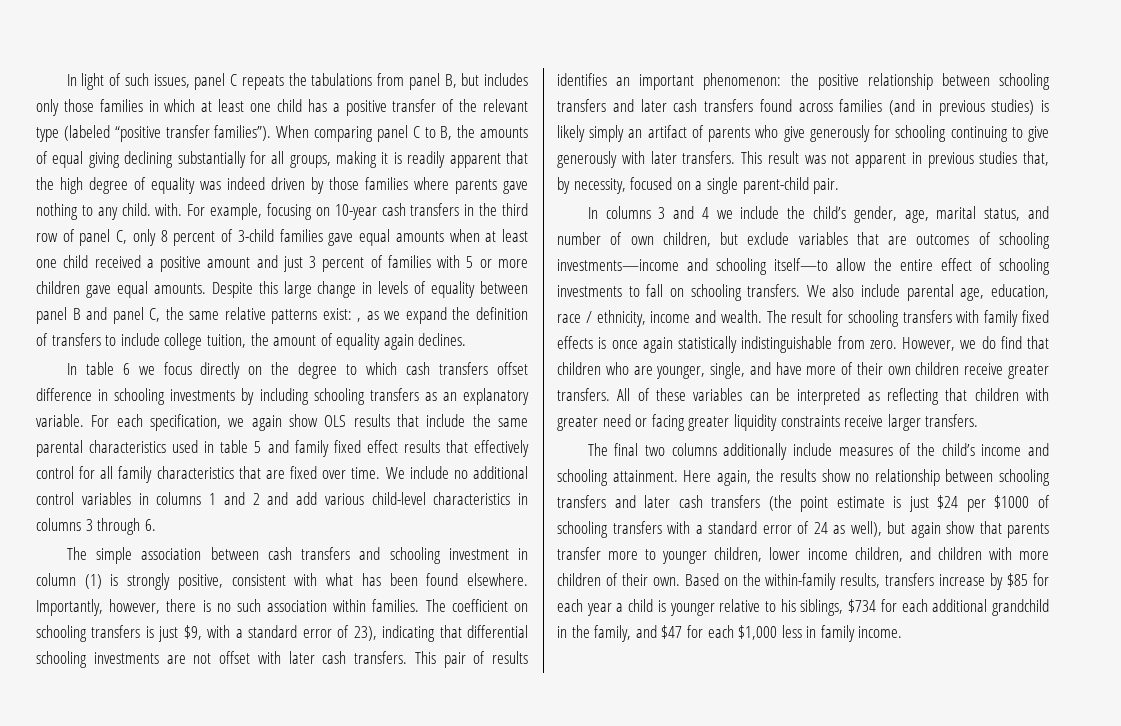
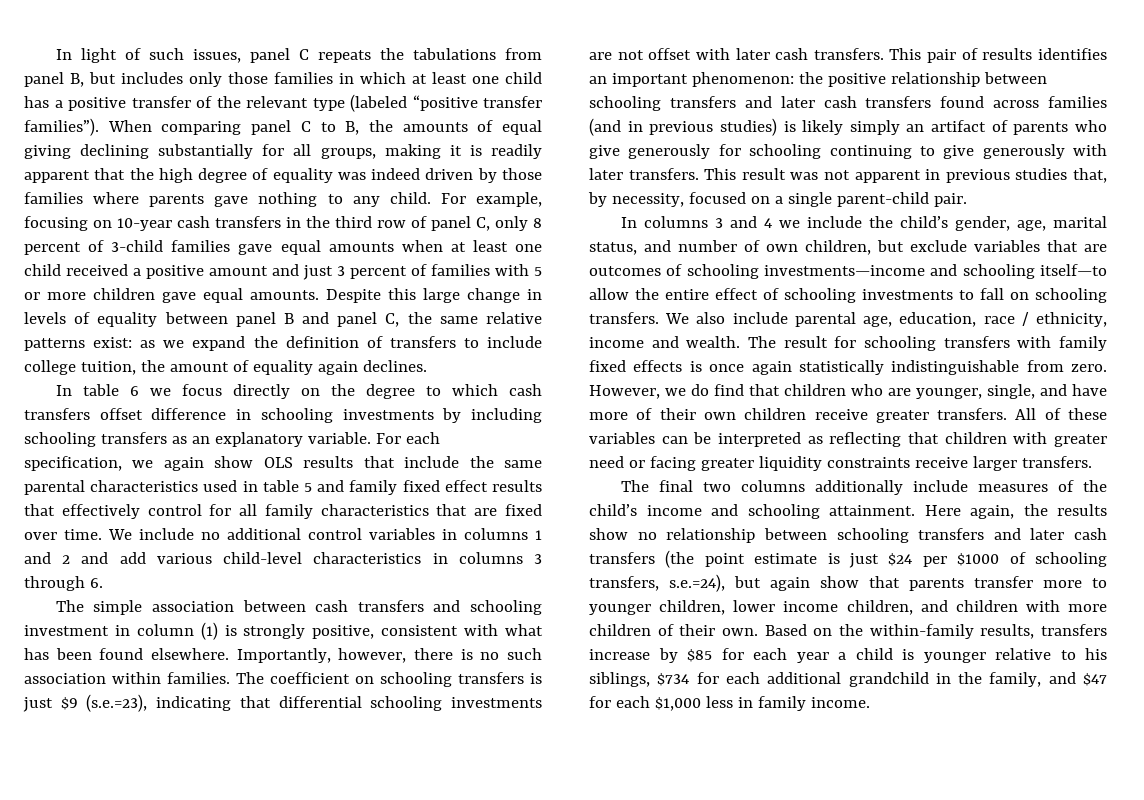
[155,203,183,216] with. -> (431, 198) none
[357,318,362,322] , -> (133, 342) none
[183,625,377,641] $9, with a standard error of 23), -> [60,694,148,712] $9 (s.e.=23),
[612,521,882,537] transfers with a standard error of 24 as well), -> [589,574,725,592] transfers, s.e.=24),

